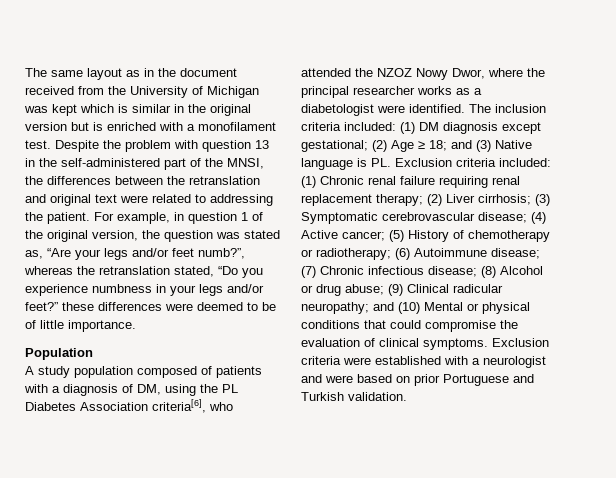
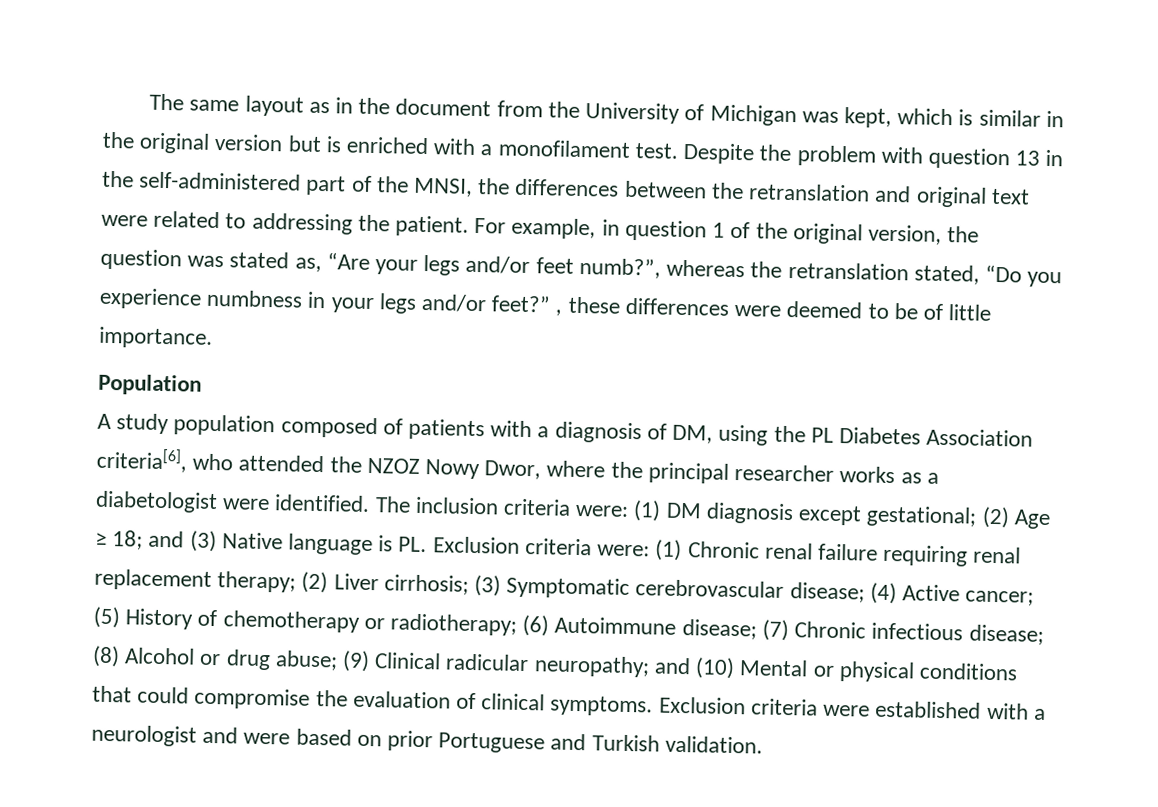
[25,86,74,95] received -> (492, 107) none
[52,104,77,116] kept -> [843,107,892,128] kept,
(58, 306) none -> [555,309,563,316] ,
[344,122,396,131] included: -> [575,504,630,517] were:
[499,158,551,167] included: -> [597,544,651,557] were:

